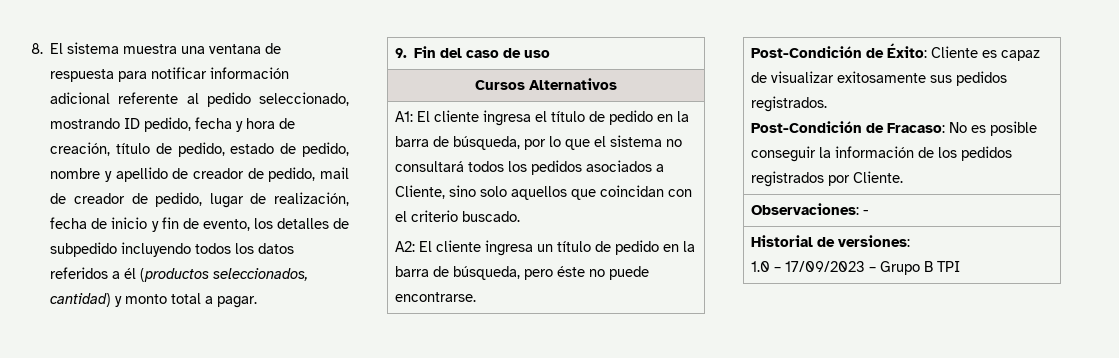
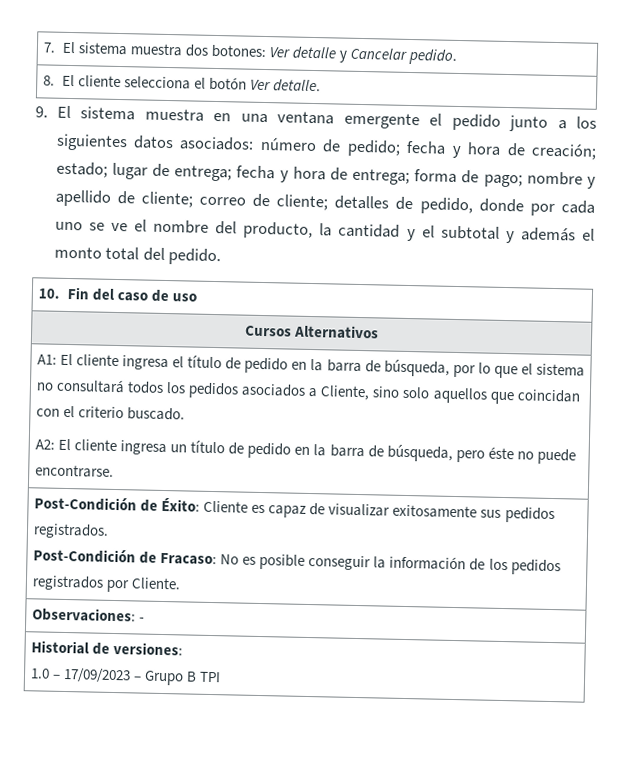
[31,42,282,54] [50,67,290,82] [50,92,349,107] [50,117,296,132] [50,142,349,157] [50,167,349,182] [50,192,349,208] [50,217,350,232] [50,242,295,257] [50,267,309,282] [50,293,258,308] [395,48,408,58] 8. El sistema muestra una ventana de respuesta para notificar información adicional referente al pedido seleccionado, mostrando ID pedido, fecha y hora de creación, título de pedido, estado de pedido, nombre y apellido de creador de pedido, mail de creador de pedido, lugar de realización, fecha de inicio y fin de evento, los detalles de subpedido incluyendo todos los datos referidos a él (productos seleccionados, cantidad) y monto total a pagar. // 9. -> [42,41,457,65] [42,74,321,93] [35,105,597,132] [55,133,597,160] [55,161,596,189] [54,189,596,216] [54,219,595,244] [53,246,221,266] [37,288,60,299] 7. El sistema muestra dos botones: Ver detalle y Cancelar pedido. // 8. El cliente selecciona el botón Ver detalle. // 9. El sistema muestra en una ventana emergente el pedido junto a los siguientes datos asociados: número de pedido; fecha y hora de creación; estado; lugar de entrega; fecha y hora de entrega; forma de pago; nombre y apellido de cliente; correo de cliente; detalles de pedido, donde por cada uno se ve el nombre del producto, la cantidad y el subtotal y además el monto total del pedido. // 10.

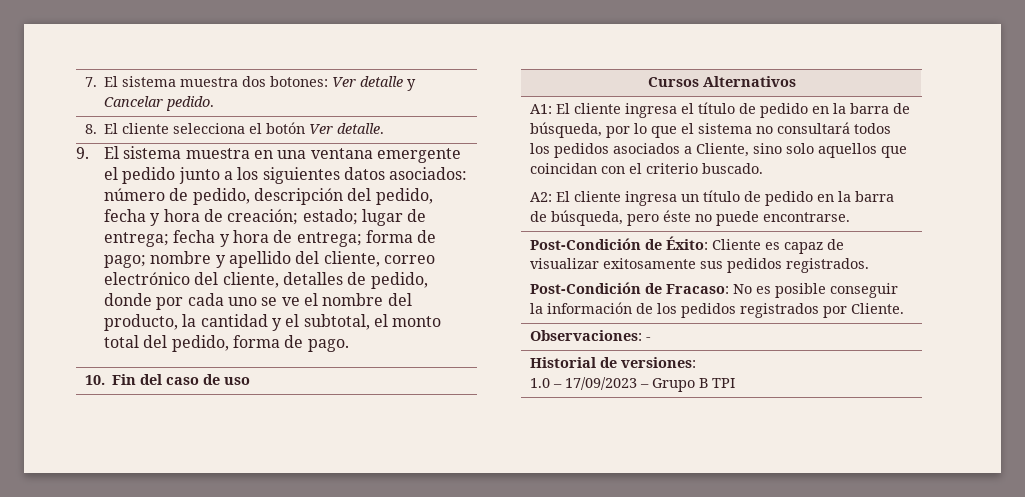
[346,139,401,157] pedido; -> [192,188,433,205] pedido, descripción del pedido,
[116,190,329,211] de cliente; correo de cliente; -> [295,251,435,267] [104,272,279,288] del cliente, correo electrónico del cliente,
[440,225,576,244] subtotal y además -> [303,314,370,330] subtotal,
[167,248,221,266] pedido. -> [171,335,349,352] pedido, forma de pago.

